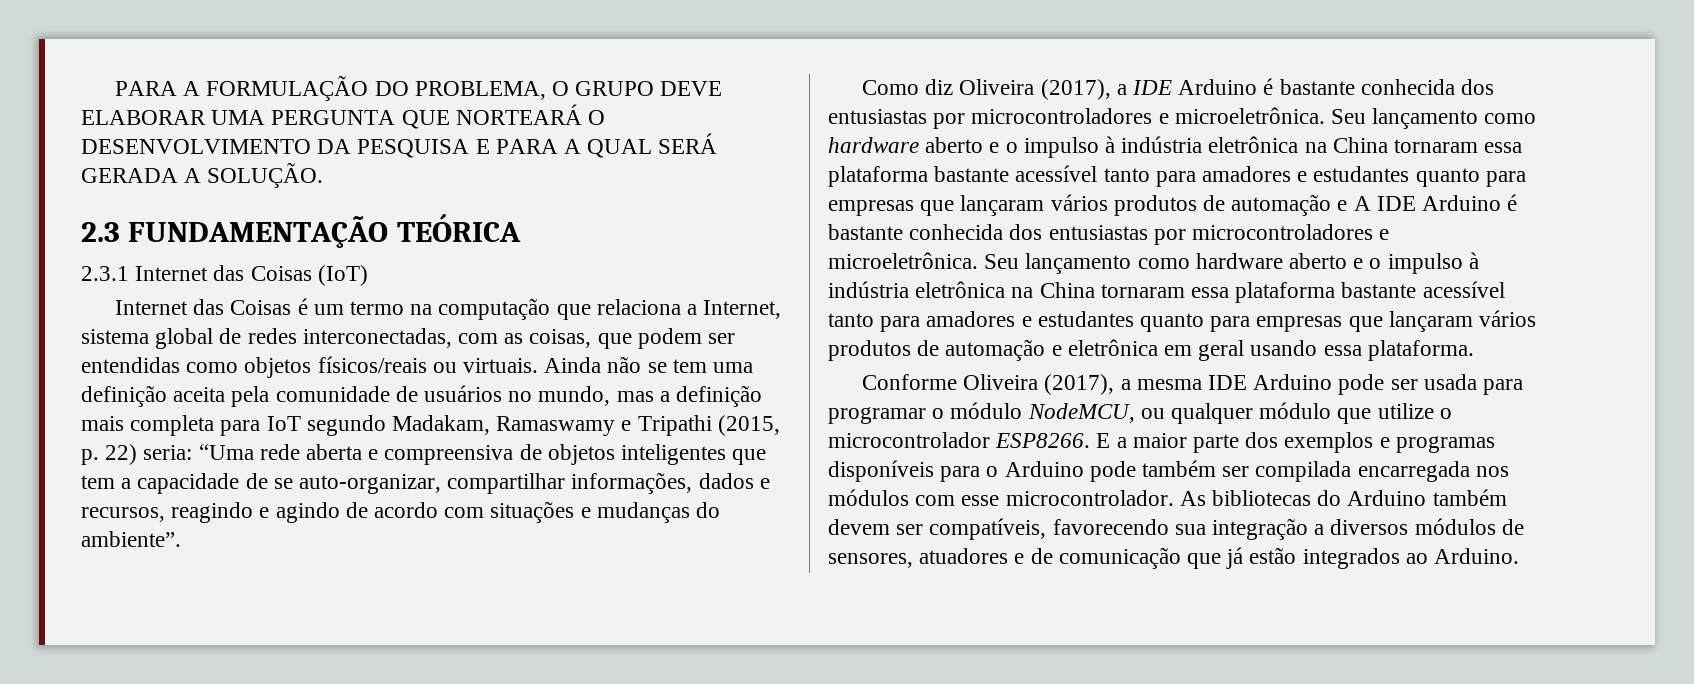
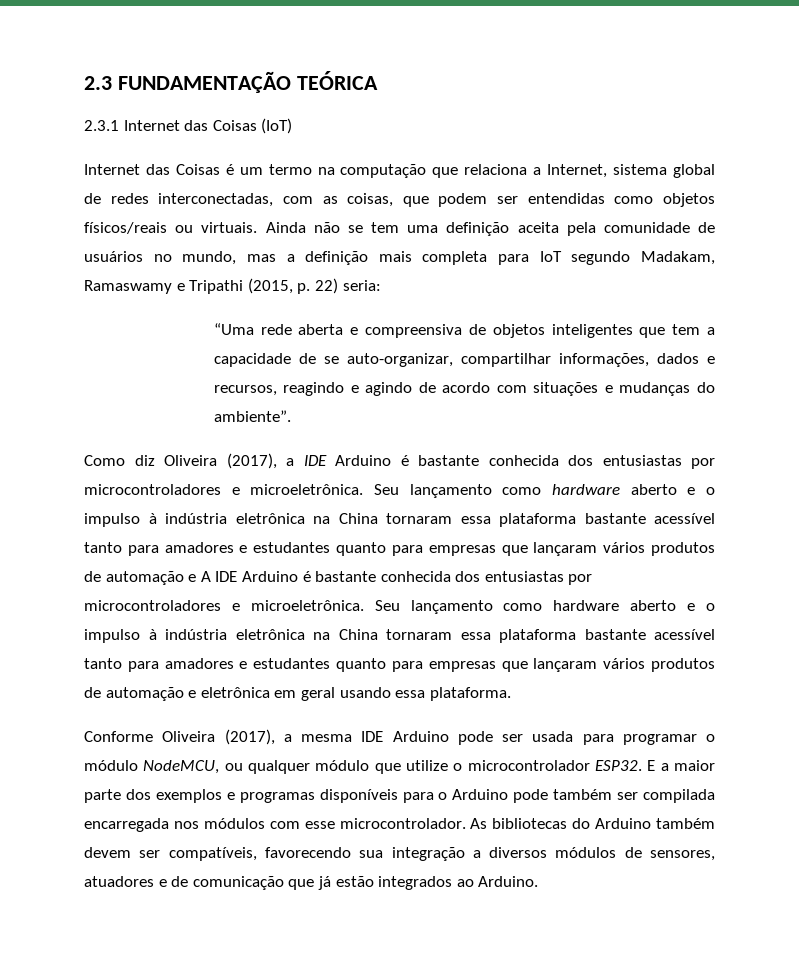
[115,75,723,101] [81,104,606,129] [81,133,718,158] [81,162,324,188] PARA A FORMULAÇÃO DO PROBLEMA, O GRUPO DEVE ELABORAR UMA PERGUNTA QUE NORTEARÁ O DESENVOLVIMENTO DA PESQUISA E PARA A QUAL SERÁ GERADA A SOLUÇÃO. // -> (84, 83) none
(193, 452) none -> (381, 285) //
[995,433,1091,448] ESP8266. -> [595,760,642,771] ESP32.

